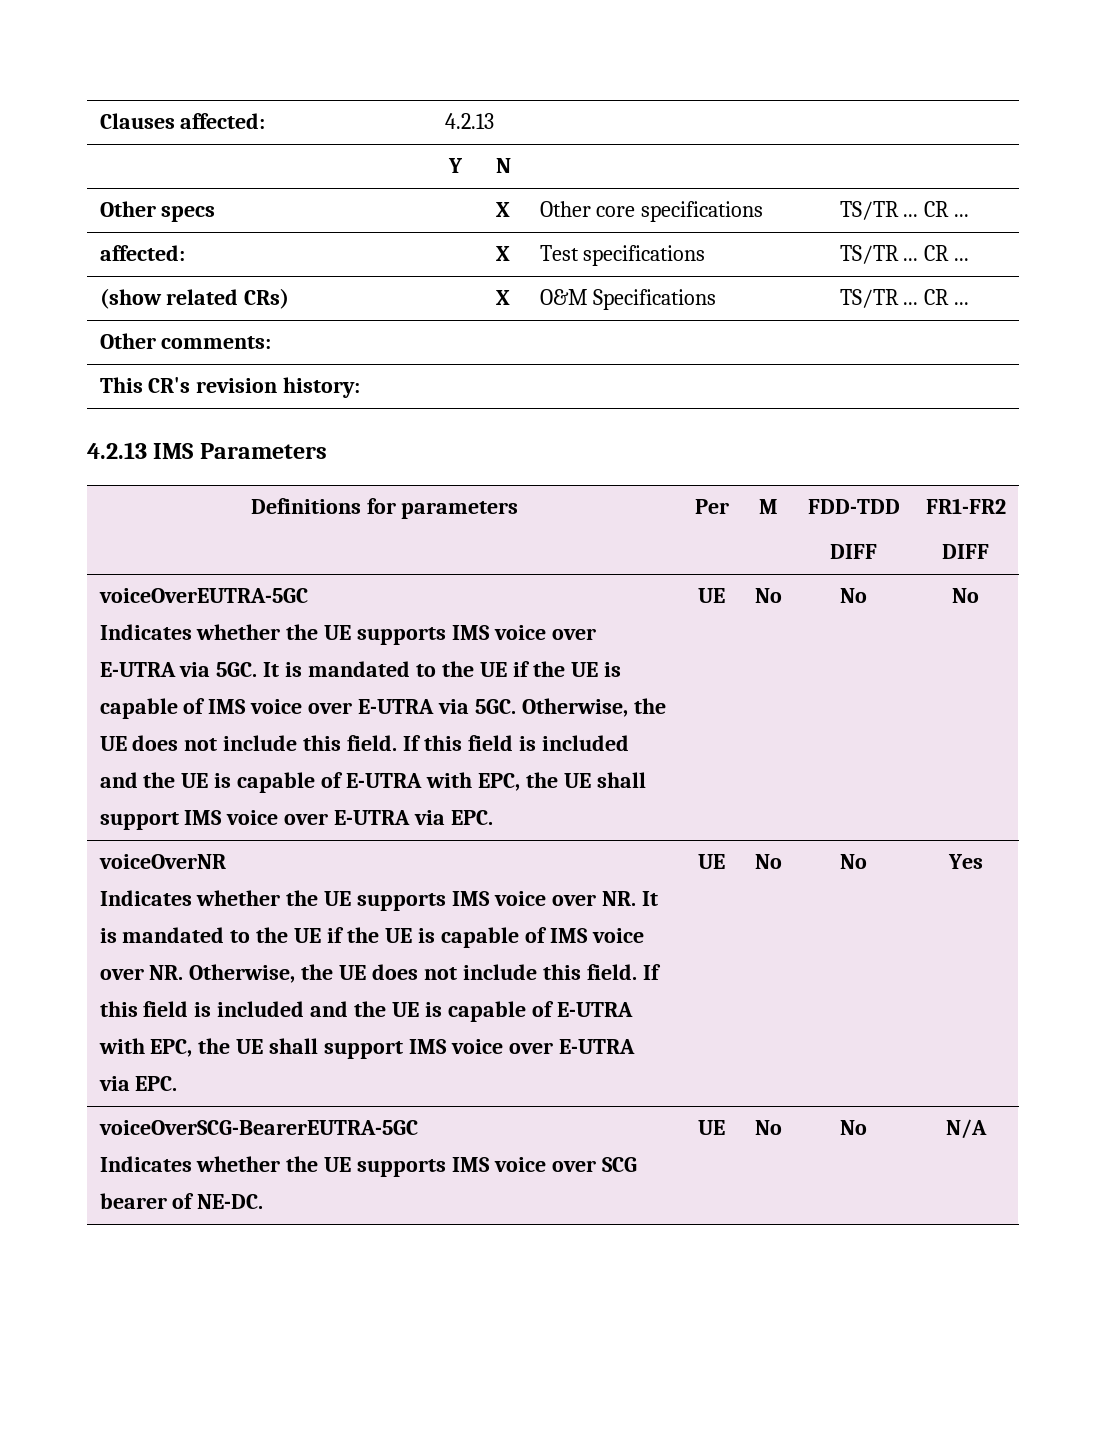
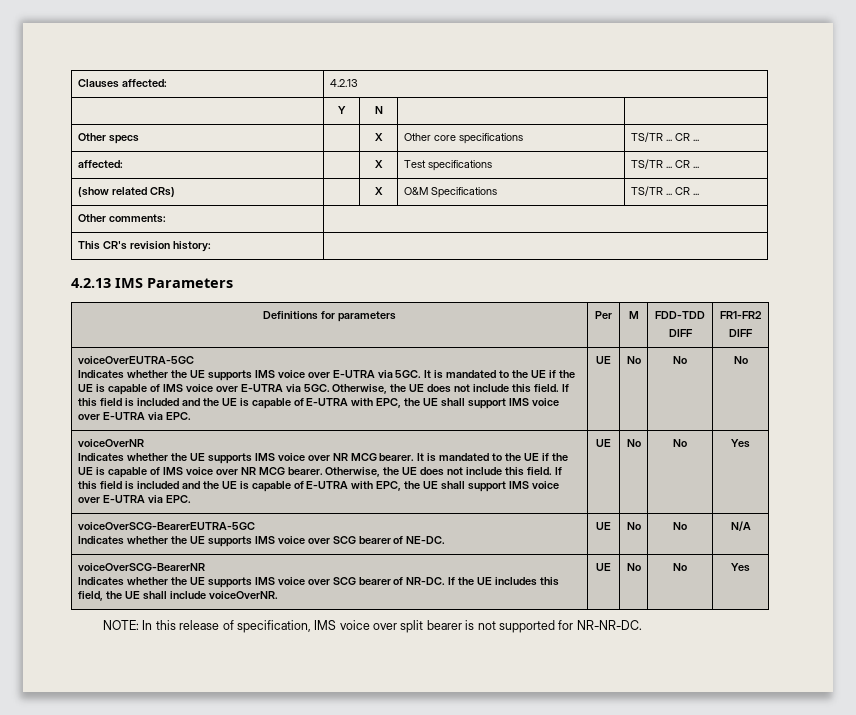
[602,891,637,906] NR. -> [332,453,415,461] NR MCG bearer.
[149,965,184,980] NR. -> [240,467,323,475] NR MCG bearer.
(987, 1129) none -> [77,563,205,571] [77,577,560,588] [77,591,278,601] [596,563,611,571] [626,563,641,571] [673,563,687,571] [731,563,750,572] [103,620,642,633] // voiceOverSCG-BearerNR // Indicates whether the UE supports IMS voice over SCG bearer of NR-DC. If the UE includes this field, the UE shall include voiceOverNR. | UE | No | No | Yes // NOTE: In this release of specification, IMS voice over split bearer is not supported for NR-NR-DC.

